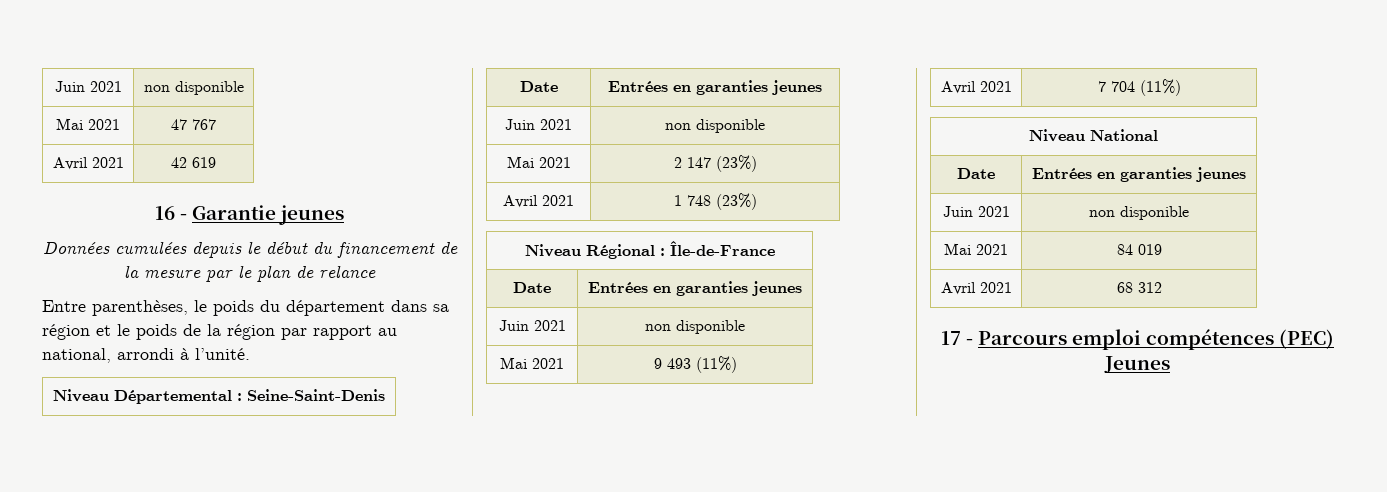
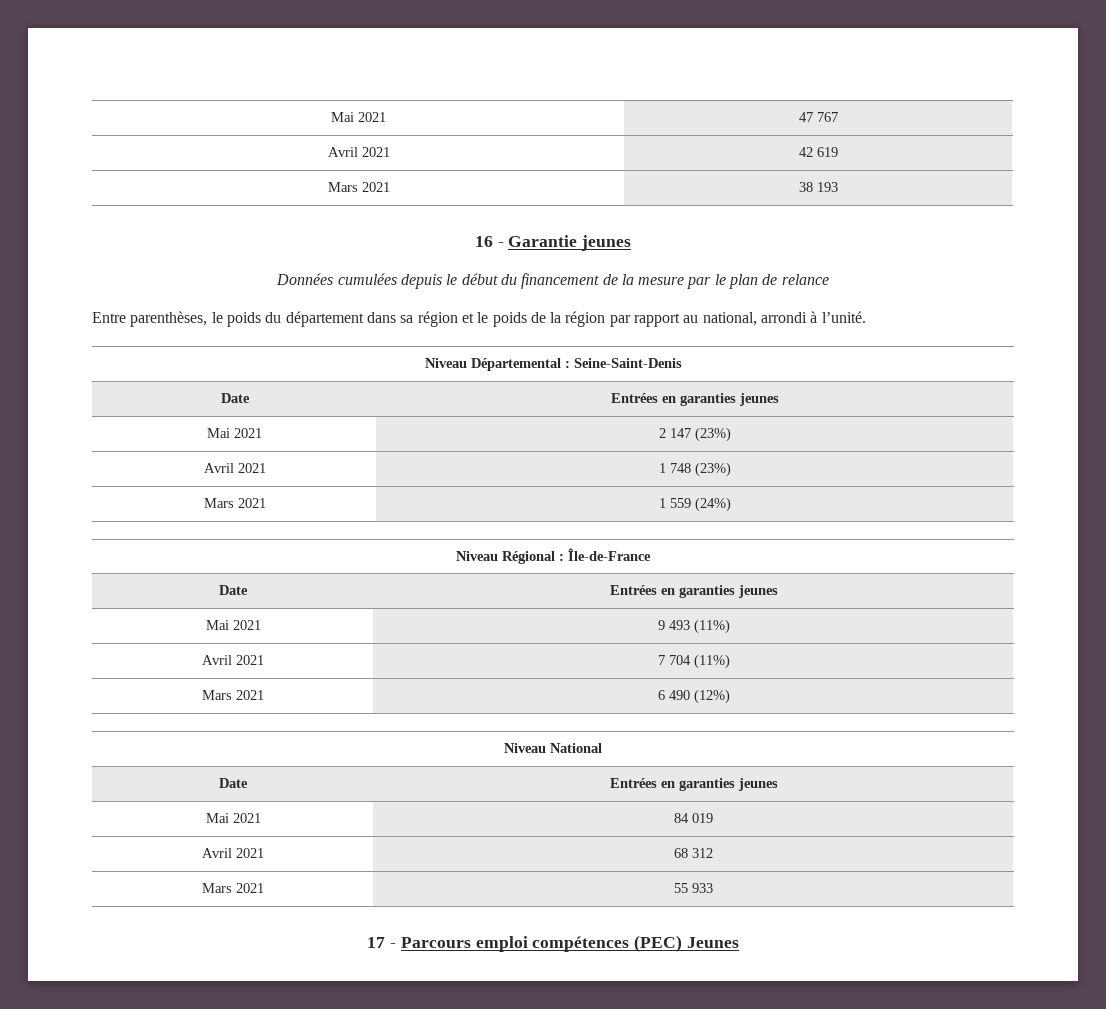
[54,81,122,92] [143,81,244,95] Juin 2021 | non disponible // -> (331, 117) none
(216, 162) none -> [327,182,390,192] [799,182,838,192] // Mars 2021 | 38 193
[505,119,572,130] [665,119,765,133] // Juin 2021 | non disponible -> (779, 399) none
(757, 201) none -> [203,498,266,508] [659,497,731,512] // Mars 2021 | 1 559 (24%)
[498,320,566,331] [645,320,745,334] // Juin 2021 | non disponible -> (778, 591) none
(1181, 87) none -> [202,690,264,700] [657,689,730,704] // Mars 2021 | 6 490 (12%)
[942,206,1010,217] [1089,206,1189,220] // Juin 2021 | non disponible -> (778, 784) none
(1162, 287) none -> [202,883,264,893] [674,883,713,893] // Mars 2021 | 55 933

